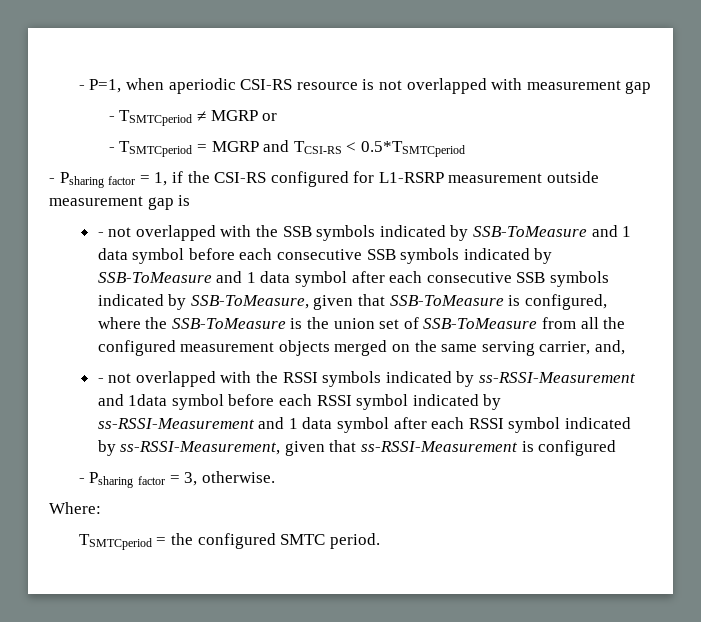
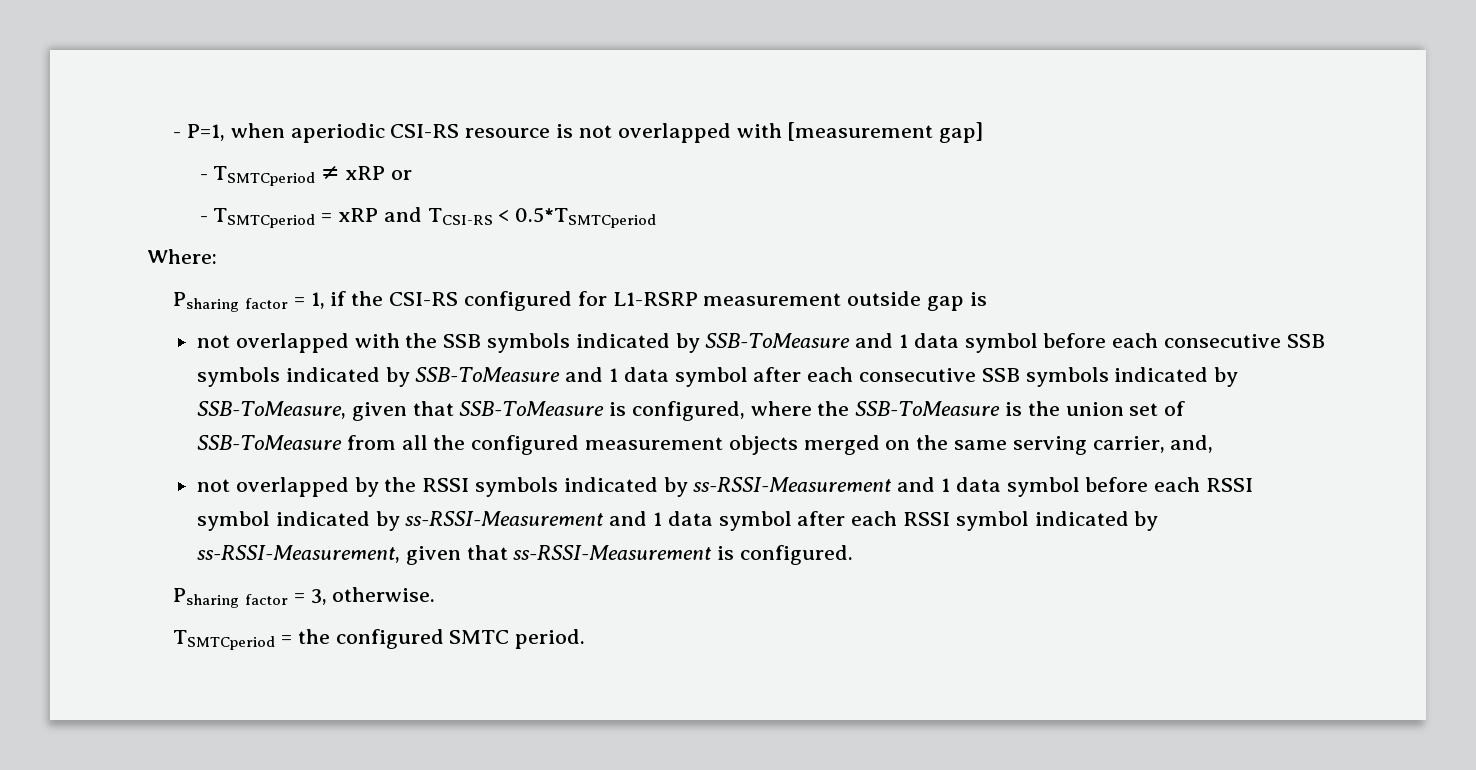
[526,80,652,94] measurement gap -> [787,122,984,143] [measurement gap]
[210,110,258,121] MGRP -> [344,166,385,180] xRP
[211,141,259,152] MGRP -> [337,208,378,222] xRP
[49,178,55,183] - -> [147,249,217,264] Where: //
[49,196,143,206] measurement -> (922, 298) none
[97,232,104,237] - -> (987, 299) none
[97,371,252,387] - not overlapped with -> [196,477,379,497] not overlapped by
[128,394,168,406] 1data -> [940,477,1001,492] 1 data
[538,440,617,456] [78,478,85,483] configured // - -> [739,545,853,565] configured. //
[49,502,101,514] // Where: -> (436, 594) none

